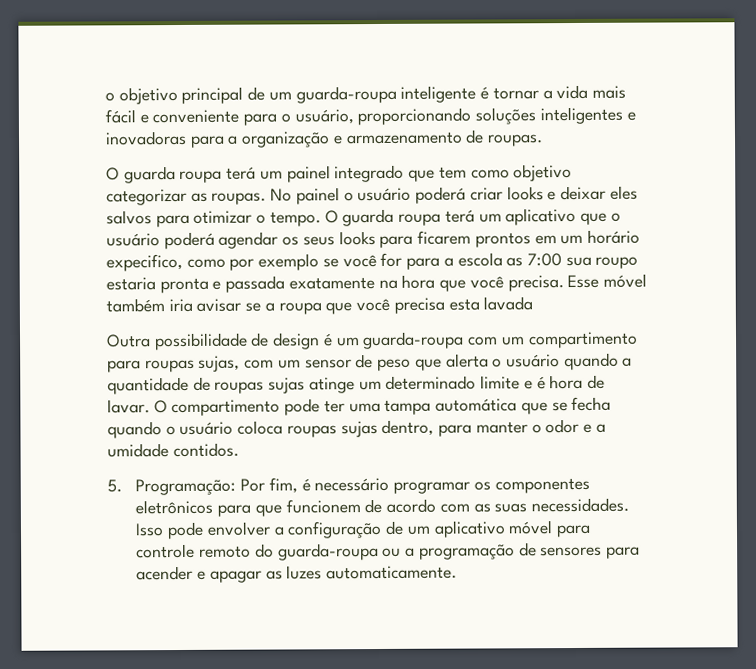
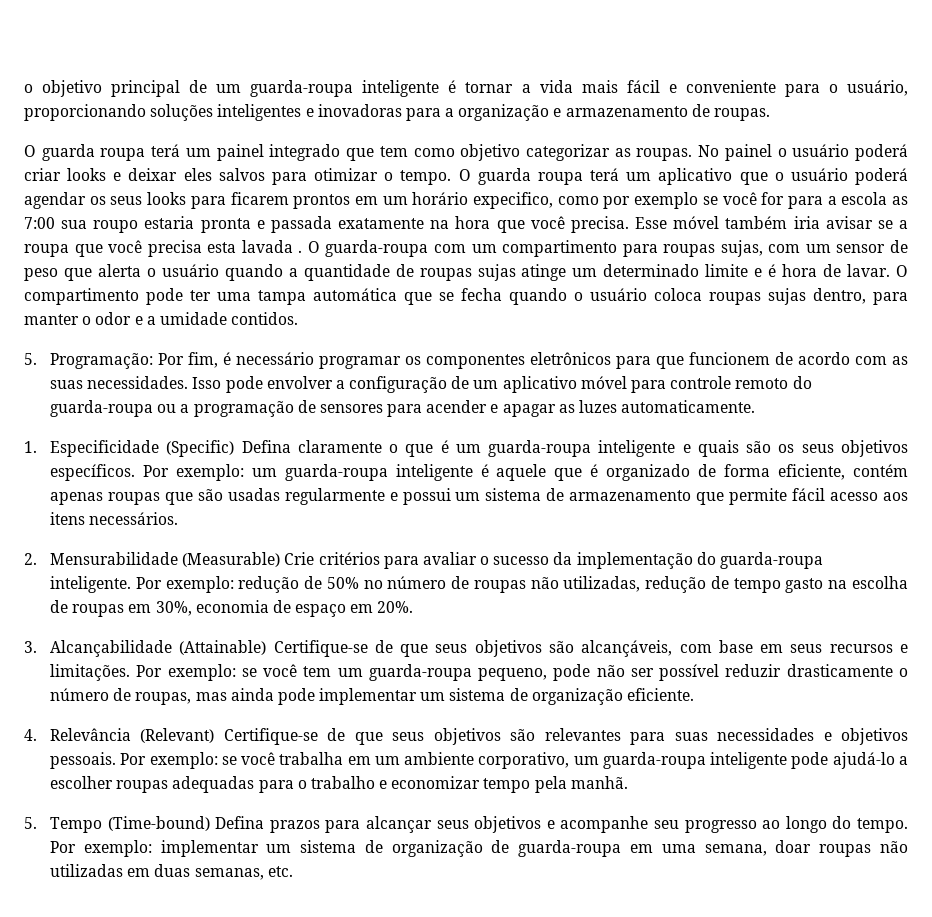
[106,332,360,351] // Outra possibilidade de design é um -> [298,241,320,253] . O
(458, 572) none -> [24,440,908,457] [49,464,908,481] [49,488,908,505] [49,512,179,525] [24,552,823,569] [49,576,908,593] [49,600,414,617] [24,640,909,657] [49,664,908,681] [49,688,694,705] [24,728,908,745] [49,752,908,769] [49,776,628,793] [24,816,909,833] [49,840,909,857] [49,864,293,880] // 1. Especificidade (Specific) Defina claramente o que é um guarda-roupa inteligente e quais são os seus objetivos específicos. Por exemplo: um guarda-roupa inteligente é aquele que é organizado de forma eficiente, contém apenas roupas que são usadas regularmente e possui um sistema de armazenamento que permite fácil acesso aos itens necessários. // 2. Mensurabilidade (Measurable) Crie critérios para avaliar o sucesso da implementação do guarda-roupa inteligente. Por exemplo: redução de 50% no número de roupas não utilizadas, redução de tempo gasto na escolha de roupas em 30%, economia de espaço em 20%. // 3. Alcançabilidade (Attainable) Certifique-se de que seus objetivos são alcançáveis, com base em seus recursos e limitações. Por exemplo: se você tem um guarda-roupa pequeno, pode não ser possível reduzir drasticamente o número de roupas, mas ainda pode implementar um sistema de organização eficiente. // 4. Relevância (Relevant) Certifique-se de que seus objetivos são relevantes para suas necessidades e objetivos pessoais. Por exemplo: se você trabalha em um ambiente corporativo, um guarda-roupa inteligente pode ajudá-lo a escolher roupas adequadas para o trabalho e economizar tempo pela manhã. // 5. Tempo (Time-bound) Defina prazos para alcançar seus objetivos e acompanhe seu progresso ao longo do tempo. Por exemplo: implementar um sistema de organização de guarda-roupa em uma semana, doar roupas não utilizadas em duas semanas, etc.

